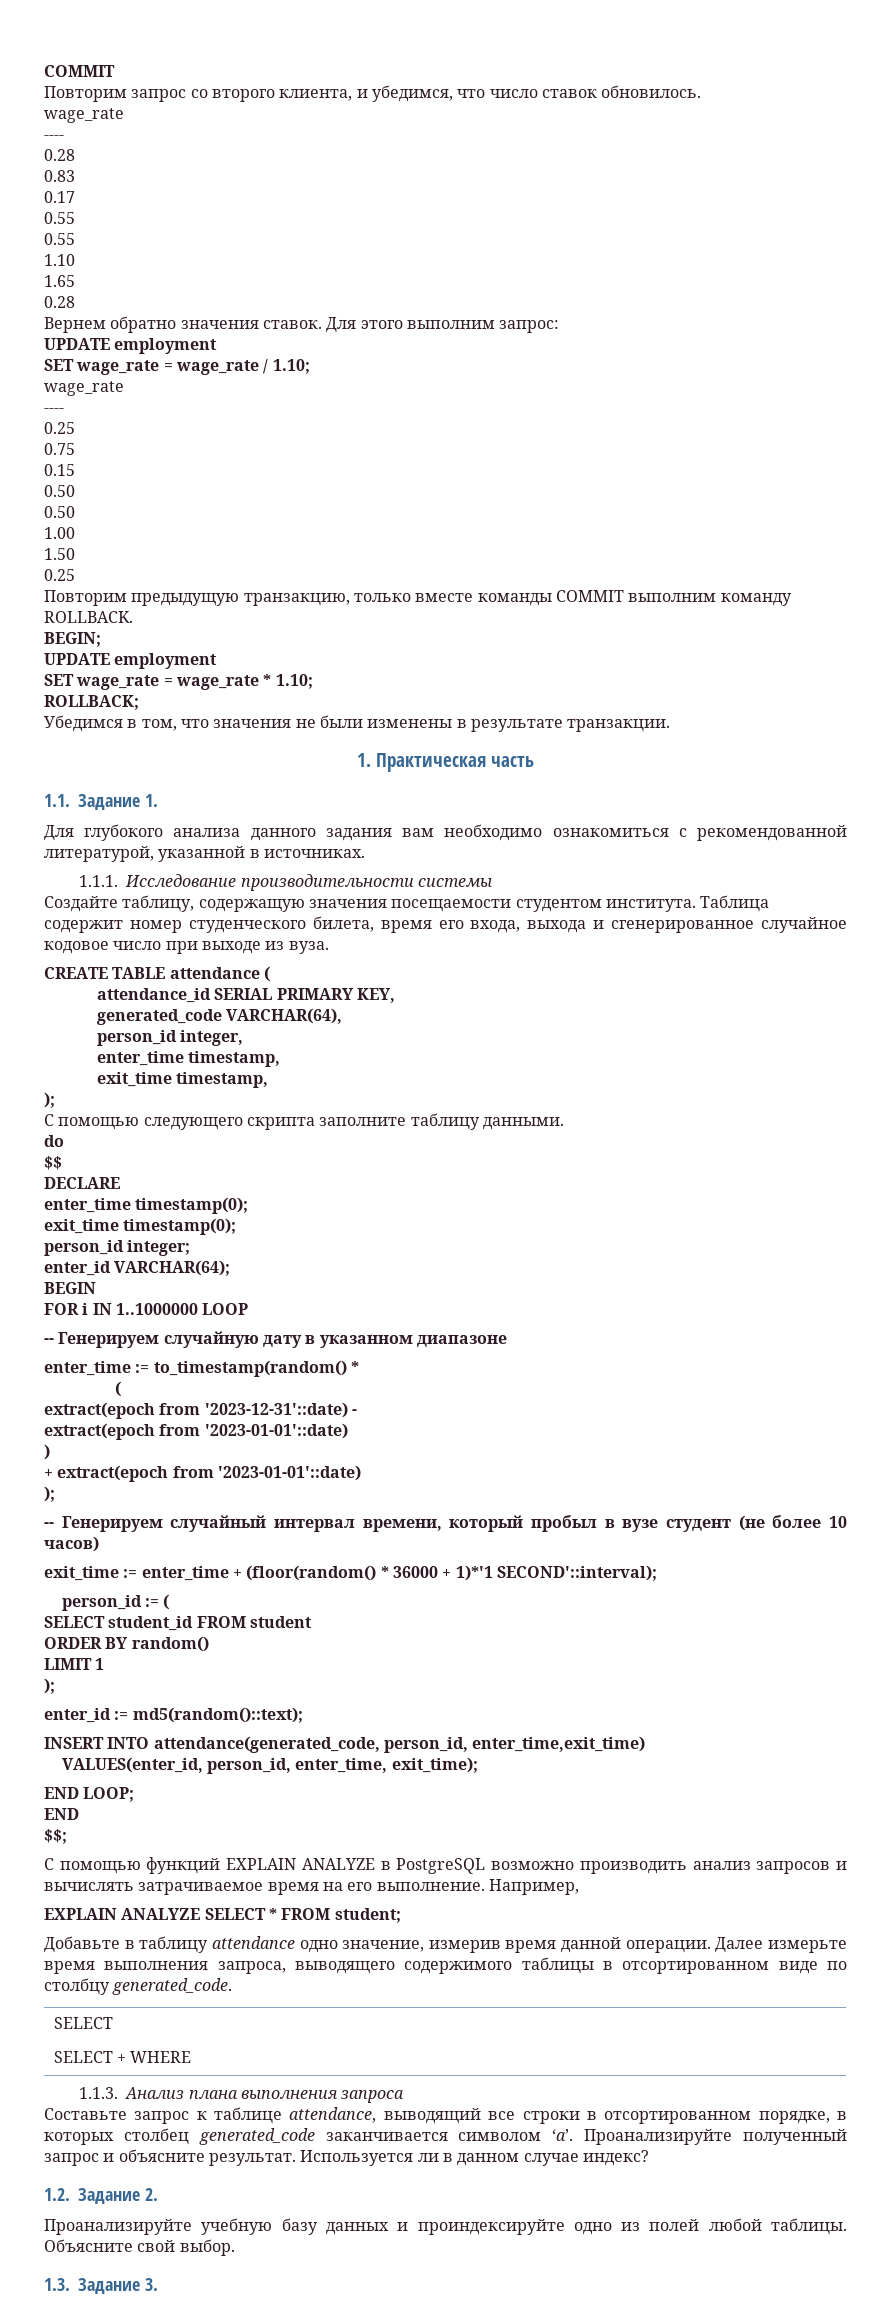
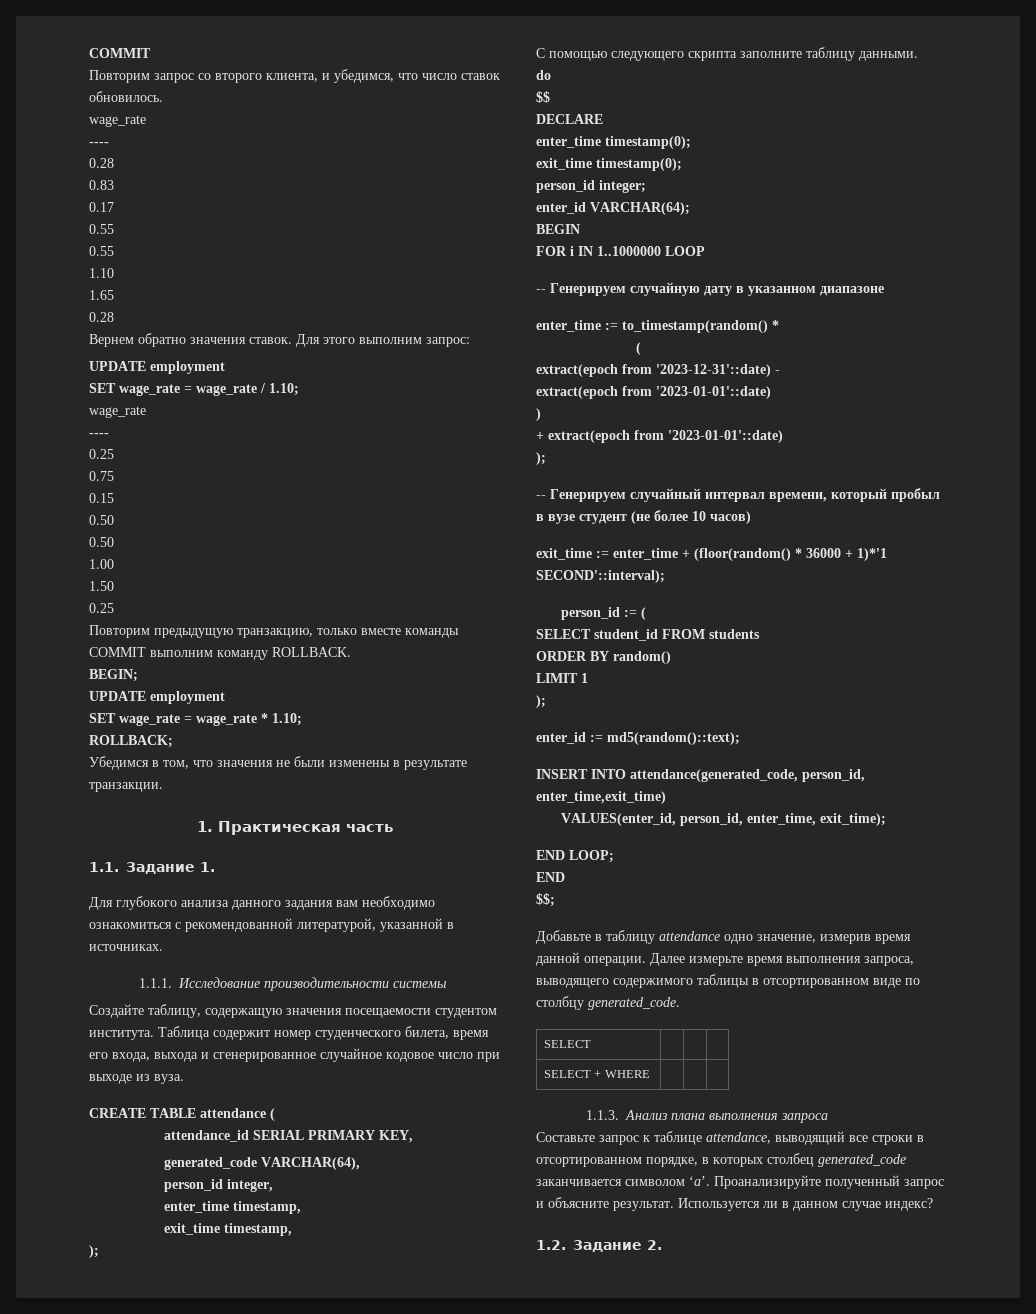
[249,1616,312,1628] student -> [709,629,760,639] students
[44,1857,848,1874] [44,1879,579,1895] [44,1908,401,1923] // С помощью функций EXPLAIN ANALYZE в PostgreSQL возможно производить анализ запросов и вычислять затрачиваемое время на его выполнение. Например, // EXPLAIN ANALYZE SELECT * FROM student; -> (555, 900) none
[44,2218,847,2235] [44,2239,235,2256] [44,2278,158,2294] // Проанализируйте учебную базу данных и проиндексируйте одно из полей любой таблицы. Объясните свой выбор. // 1.3. Задание 3. -> (662, 1245) none

